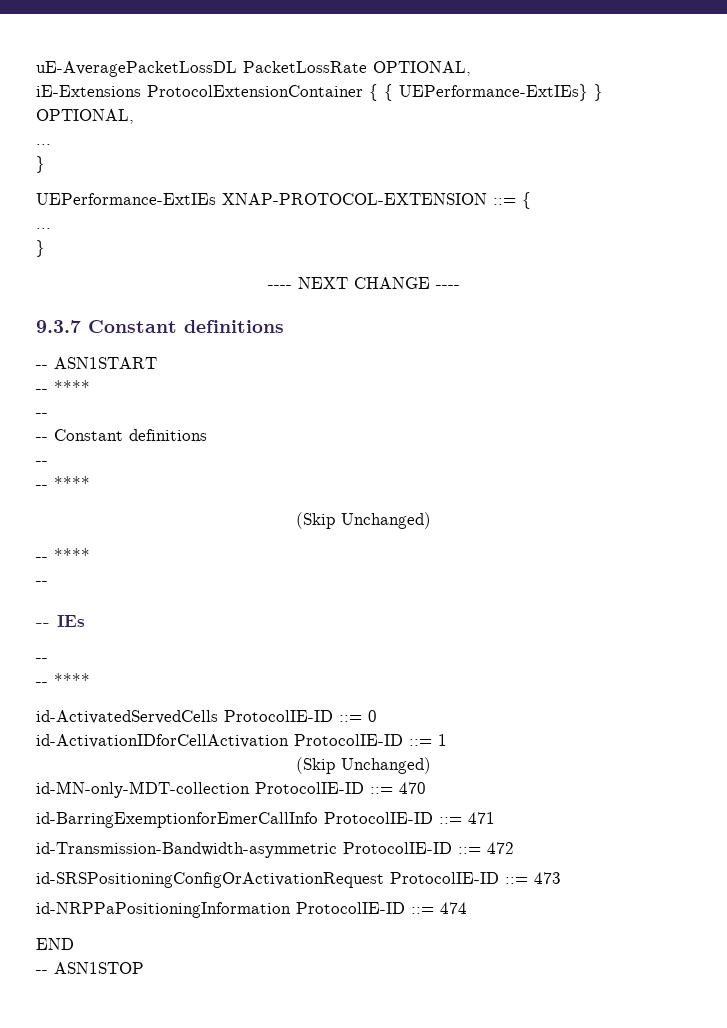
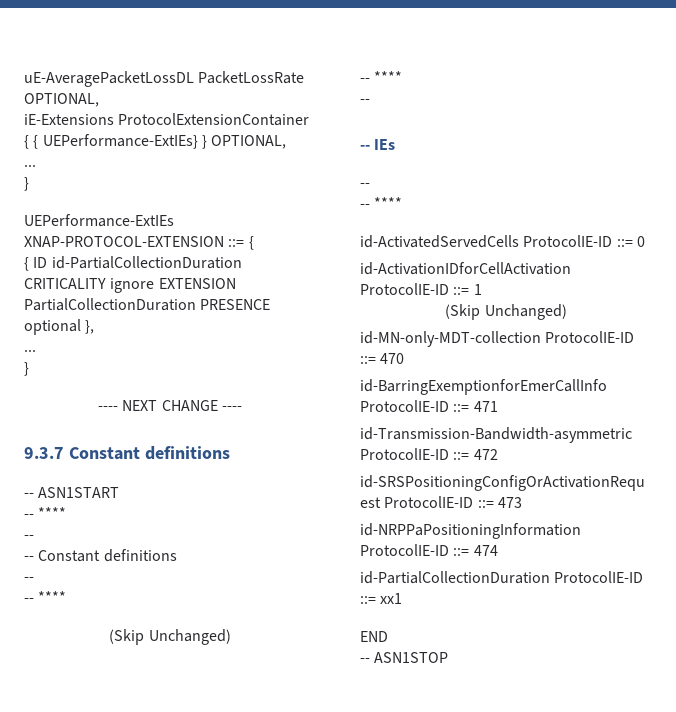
(531, 200) none -> [24,256,242,271] [24,278,236,293] [24,298,271,311] [24,319,95,335] // { ID id-PartialCollectionDuration CRITICALITY ignore EXTENSION PartialCollectionDuration PRESENCE optional },
(467, 908) none -> [360,571,644,584] [360,593,403,604] // id-PartialCollectionDuration ProtocolIE-ID ::= xx1

